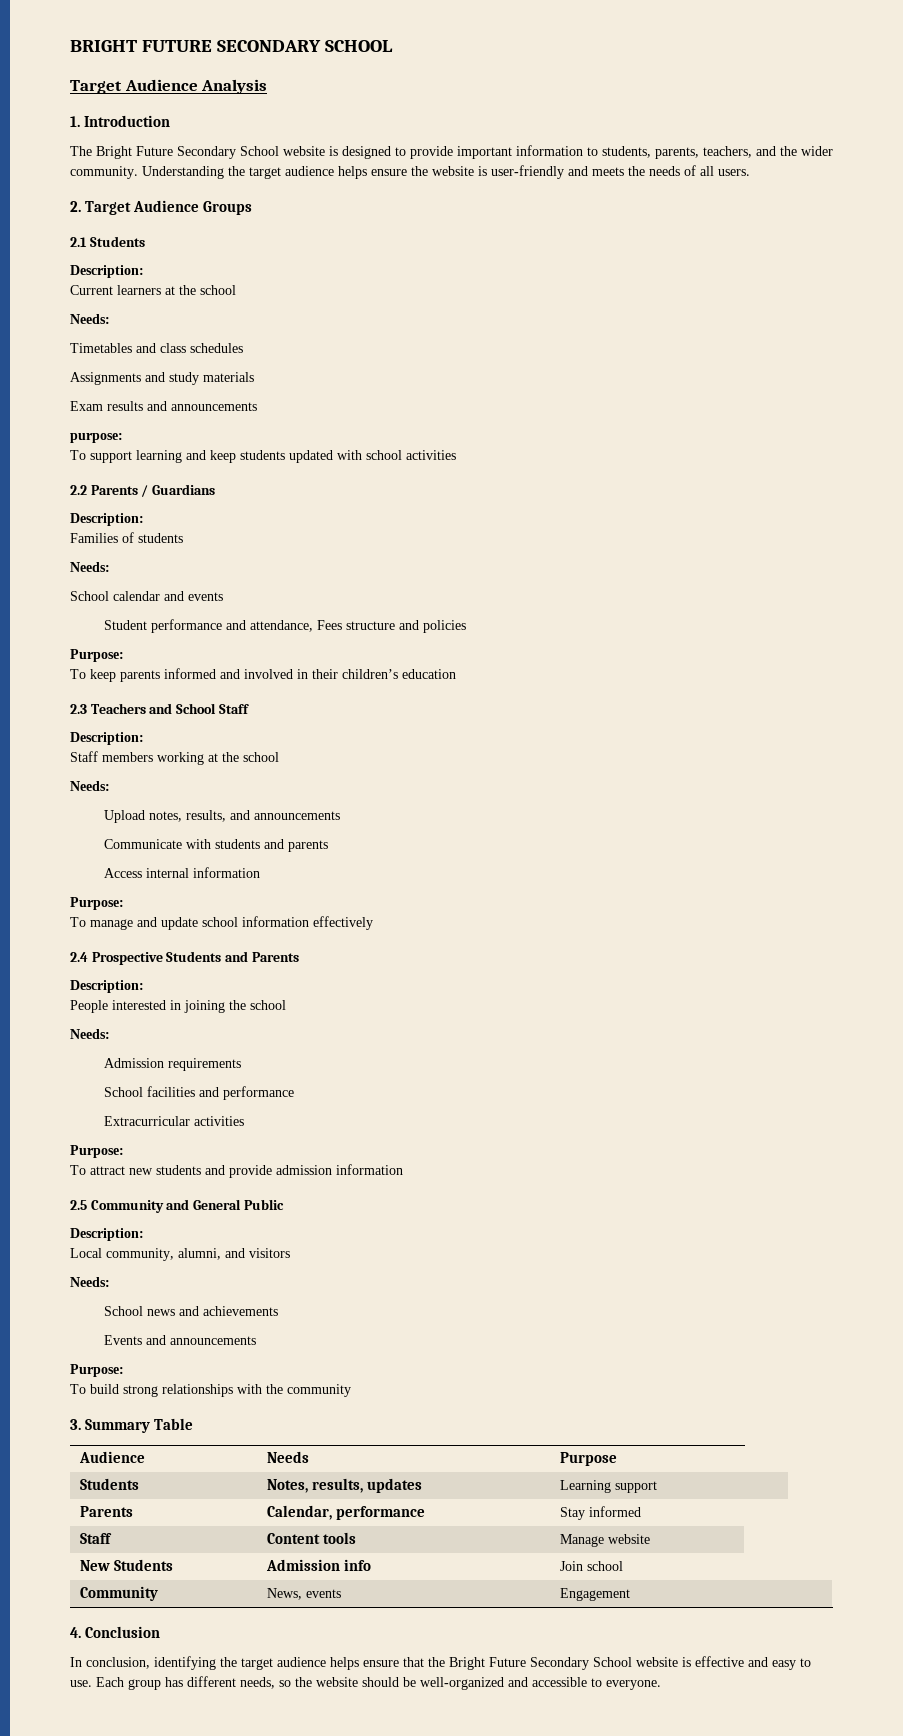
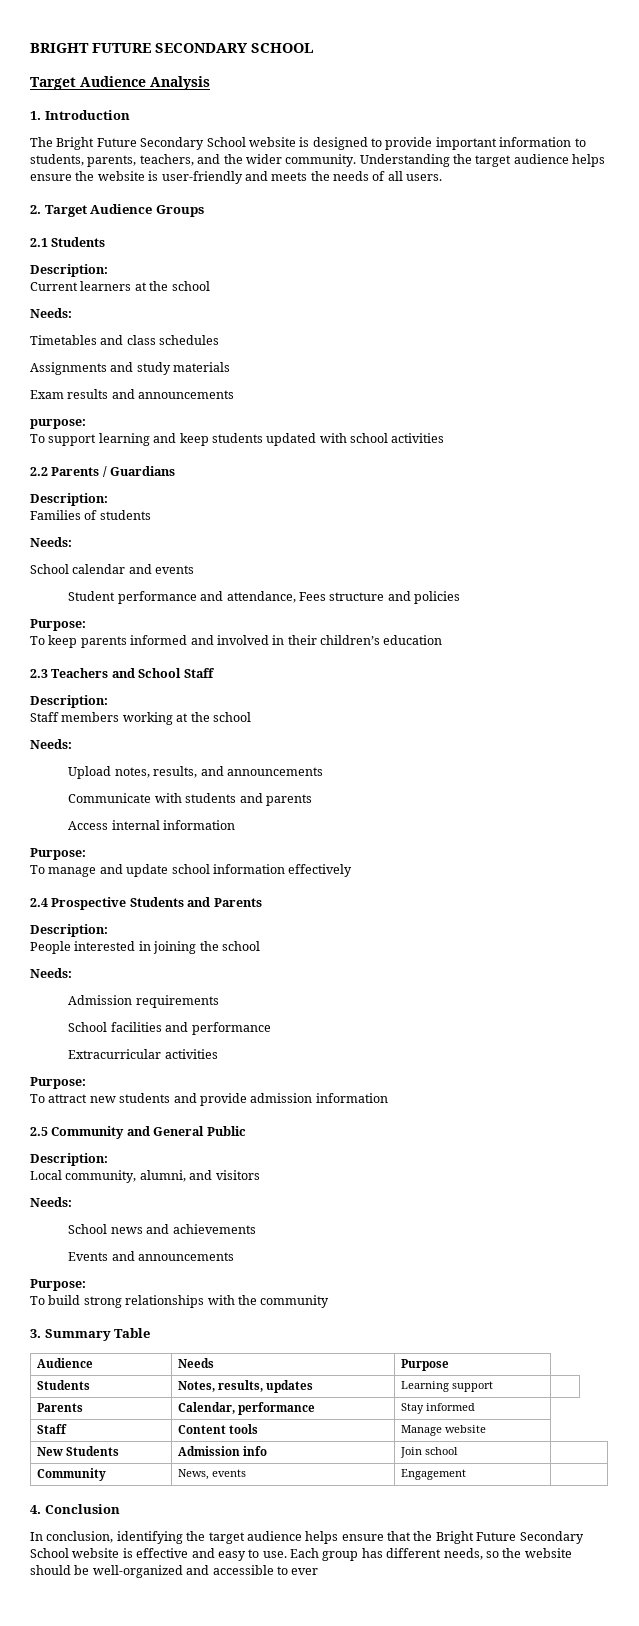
[606,1680,661,1690] everyone. -> [291,1568,319,1575] ever

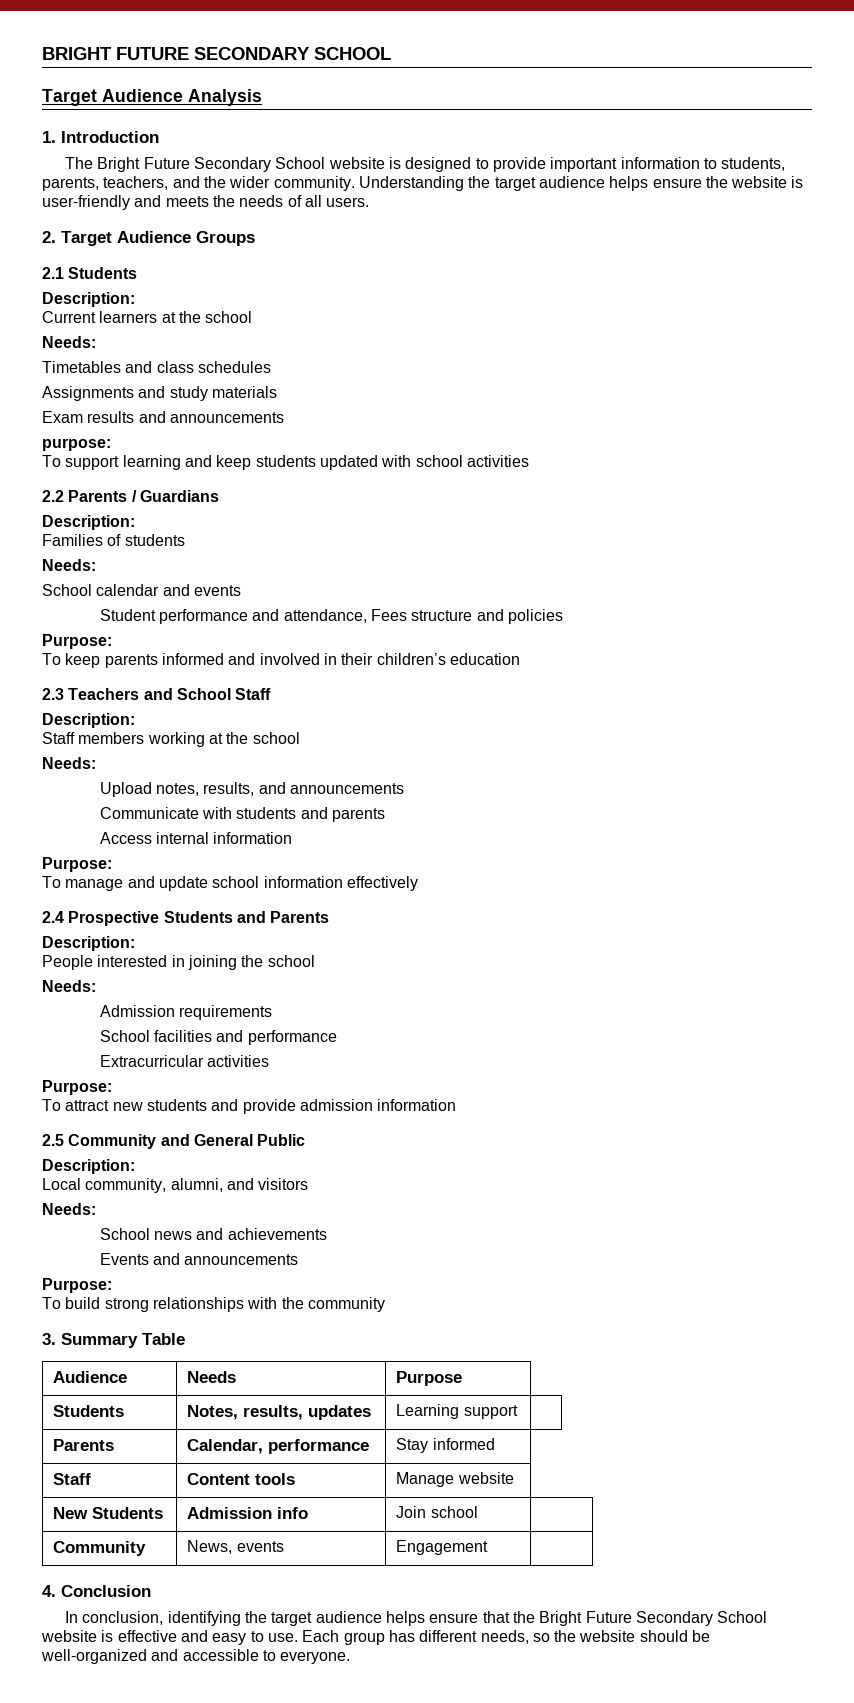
[291,1568,319,1575] ever -> [280,1651,351,1664] everyone.

